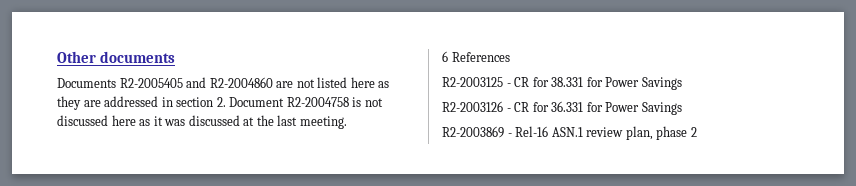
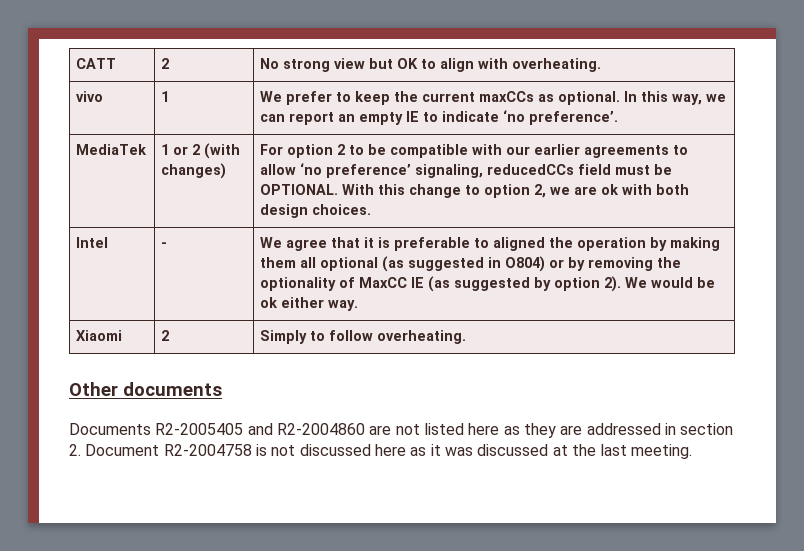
(57, 57) none -> [76,58,117,69] [161,58,170,69] [260,58,602,72] [76,91,104,102] [161,91,170,102] [260,91,727,105] [260,110,619,125] [76,144,148,155] [161,143,241,159] [161,163,227,179] [260,144,689,158] [260,163,673,178] [260,184,690,198] [260,204,372,218] [76,237,109,248] [161,242,168,248] [260,237,721,251] [260,256,682,272] [260,276,716,292] [260,297,359,311] [76,330,123,341] [161,330,170,341] [260,330,467,344] CATT | 2 | No strong view but OK to align with overheating. // vivo | 1 | We prefer to keep the current maxCCs as optional. In this way, we can report an empty IE to indicate ‘no preference’. // MediaTek | 1 or 2 (with changes) | For option 2 to be compatible with our earlier agreements to allow ‘no preference’ signaling, reducedCCs field must be OPTIONAL. With this change to option 2, we are ok with both design choices. // Intel | - | We agree that it is preferable to aligned the operation by making them all optional (as suggested in O804) or by removing the optionality of MaxCC IE (as suggested by option 2). We would be ok either way. // Xiaomi | 2 | Simply to follow overheating. //
[442,51,510,62] [442,77,682,90] [442,101,682,115] [442,126,697,140] // 6 References // R2-2003125 - CR for 38.331 for Power Savings // R2-2003126 - CR for 36.331 for Power Savings // R2-2003869 - Rel-16 ASN.1 review plan, phase 2 -> (693, 451) none

